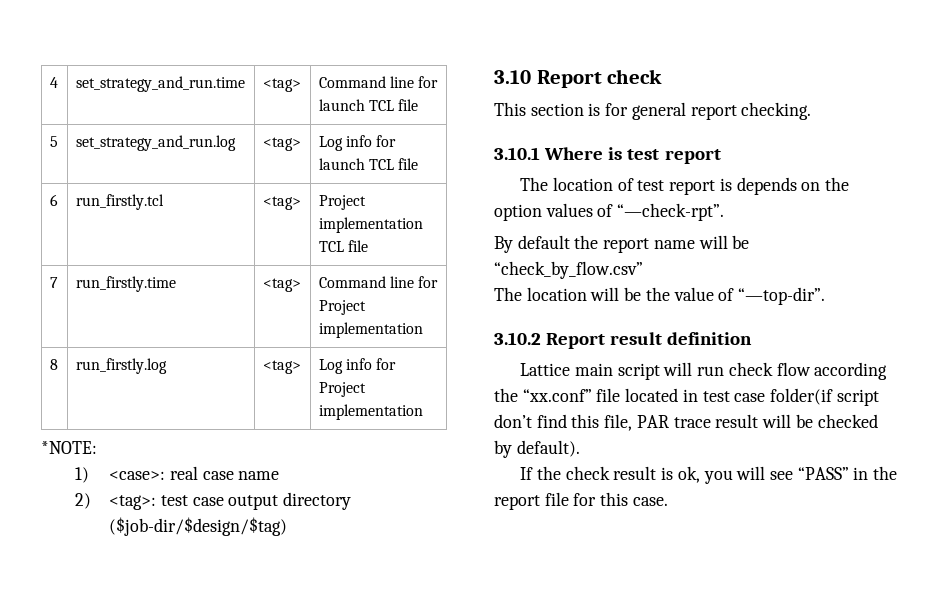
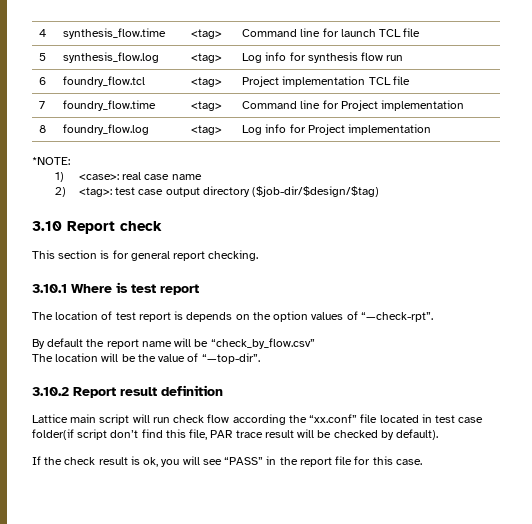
[75,76,245,92] set_strategy_and_run.time -> [63,28,167,39] synthesis_flow.time
[75,135,236,151] [262,137,301,151] [318,135,397,151] [318,158,419,170] set_strategy_and_run.log | <tag> | Log info for launch TCL file -> [63,52,160,63] [191,53,223,63] [242,52,404,63] synthesis_flow.log | <tag> | Log info for synthesis flow run
[75,194,164,210] run_firstly.tcl -> [63,76,146,87] foundry_flow.tcl
[75,276,176,292] run_firstly.time -> [63,100,157,111] foundry_flow.time
[75,358,167,374] run_firstly.log -> [63,124,150,135] foundry_flow.log

